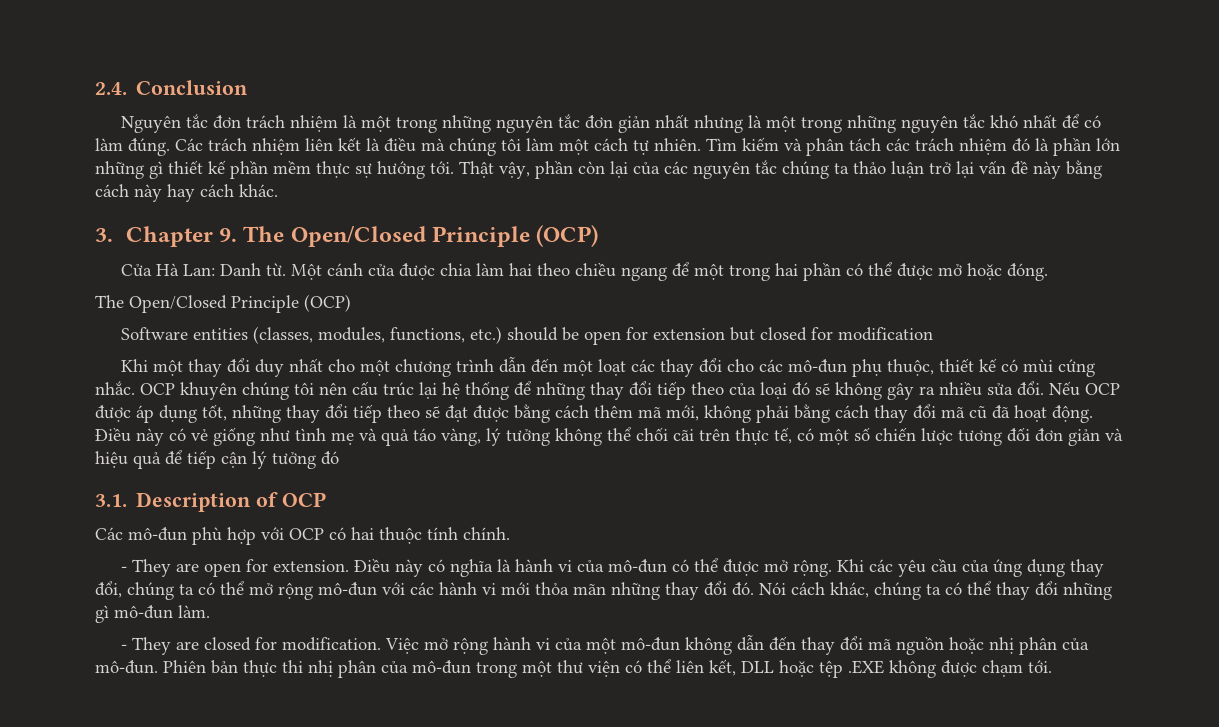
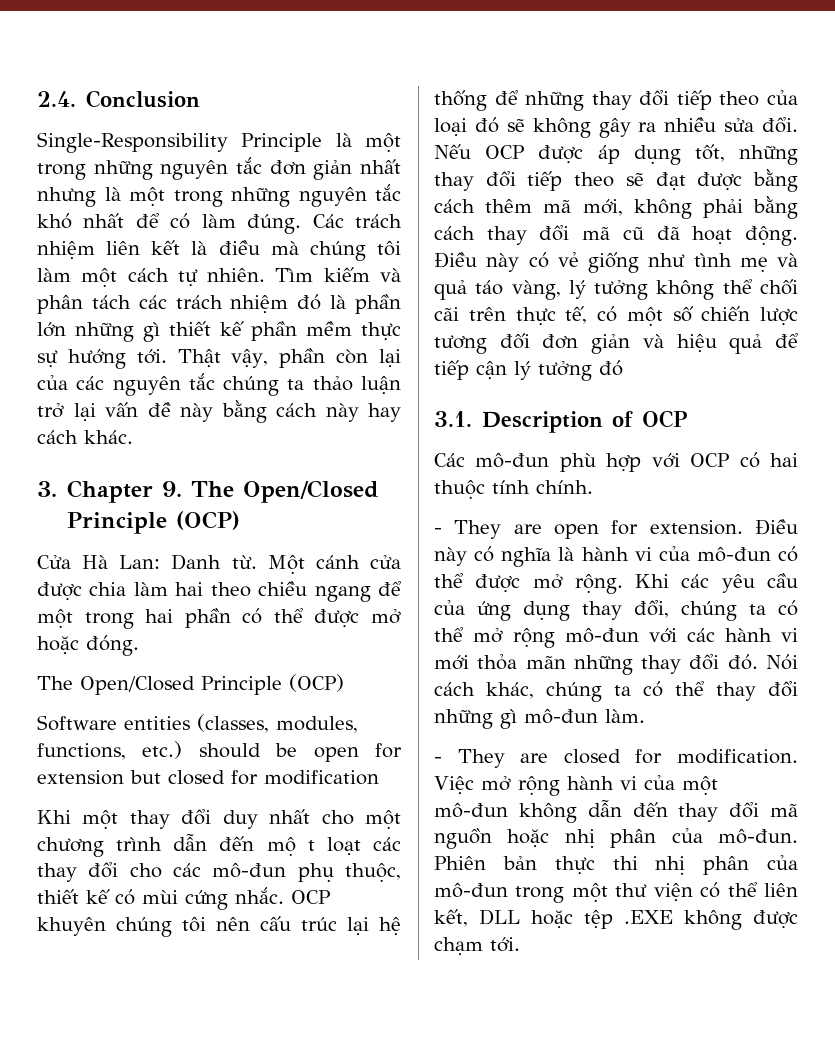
[120,114,338,133] Nguyên tắc đơn trách nhiệm -> [37,132,323,153] Single-Responsibility Principle
[562,359,593,376] một -> [266,837,315,856] mộ t

